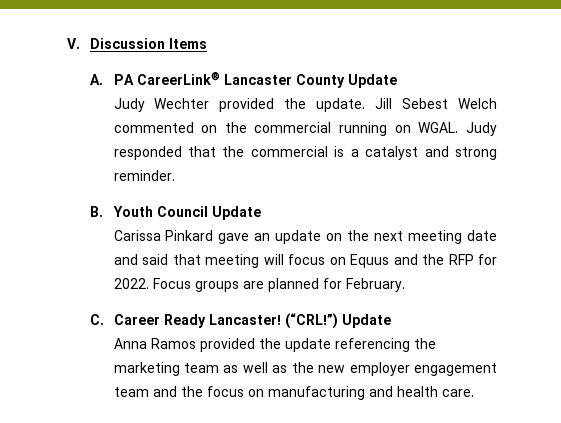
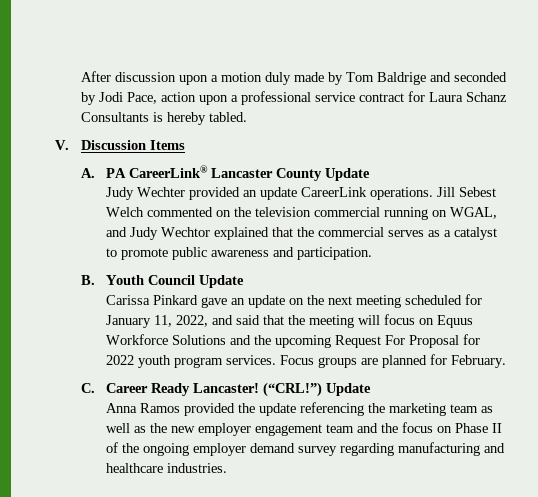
(67, 43) none -> [80,71,507,85] [80,91,507,105] [80,112,247,125] After discussion upon a motion duly made by Tom Baldrige and seconded by Jodi Pace, action upon a professional service contract for Laura Schanz Consultants is hereby tabled. //
[284,98,366,112] the update. -> [243,187,434,200] an update CareerLink operations.
(247, 127) none -> [255,207,312,217] television
[418,122,497,136] [113,146,498,160] [113,170,175,181] WGAL. Judy responded that the commercial is a catalyst and strong reminder. -> [450,207,498,219] [106,227,498,240] [106,247,373,260] WGAL, and Judy Wechtor explained that the commercial serves as a catalyst to promote public awareness and participation.
[467,230,498,241] date -> [405,294,483,305] [106,315,209,328] scheduled for January 11, 2022,
(201, 259) none -> [288,315,306,325] the
[393,254,498,265] [113,278,149,289] and the RFP for 2022. -> [106,334,481,348] [106,355,277,368] Workforce Solutions and the upcoming Request For Proposal for 2022 youth program services.
[267,386,474,400] manufacturing and health care. -> [455,423,503,433] [106,442,506,456] [106,463,228,473] Phase II of the ongoing employer demand survey regarding manufacturing and healthcare industries.

